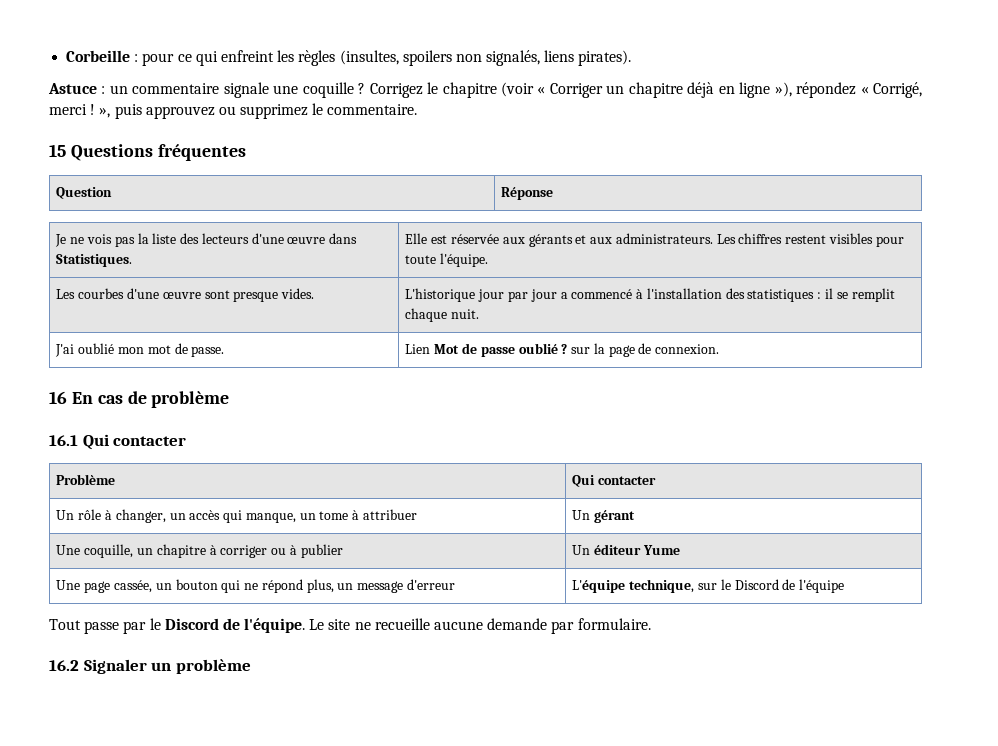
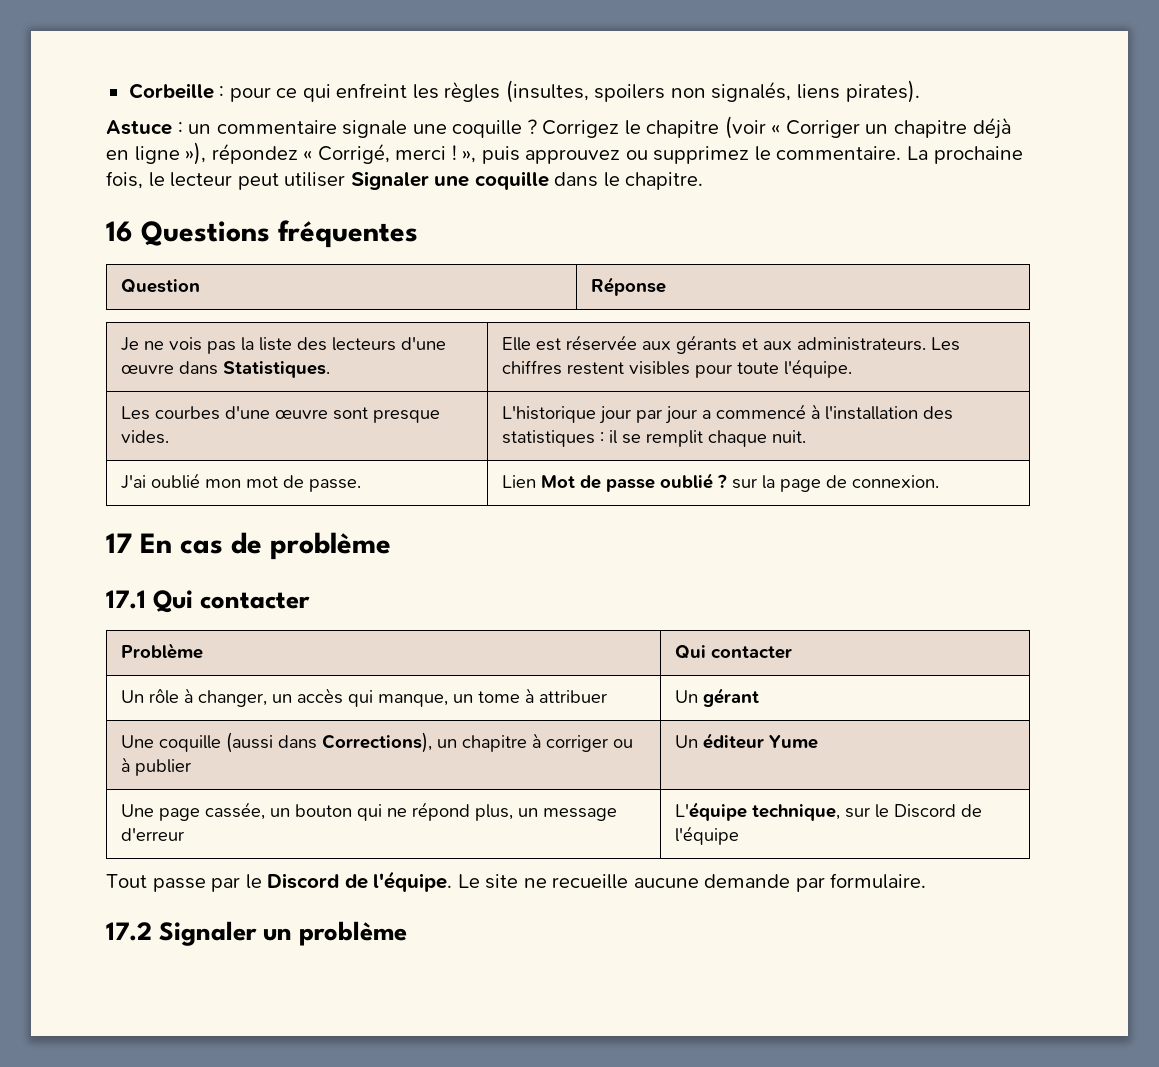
[49,144,66,157] // 15 -> [907,146,1023,164] [106,171,704,190] [106,221,133,242] La prochaine fois, le lecteur peut utiliser Signaler une coquille dans le chapitre. // 16
[49,391,67,404] 16 -> [106,533,132,553] 17
[49,435,78,446] 16.1 -> [106,590,146,609] 17.1
[84,544,134,558] coquille, -> [158,732,432,753] coquille (aussi dans Corrections),
[49,660,79,671] 16.2 -> [106,922,152,941] 17.2

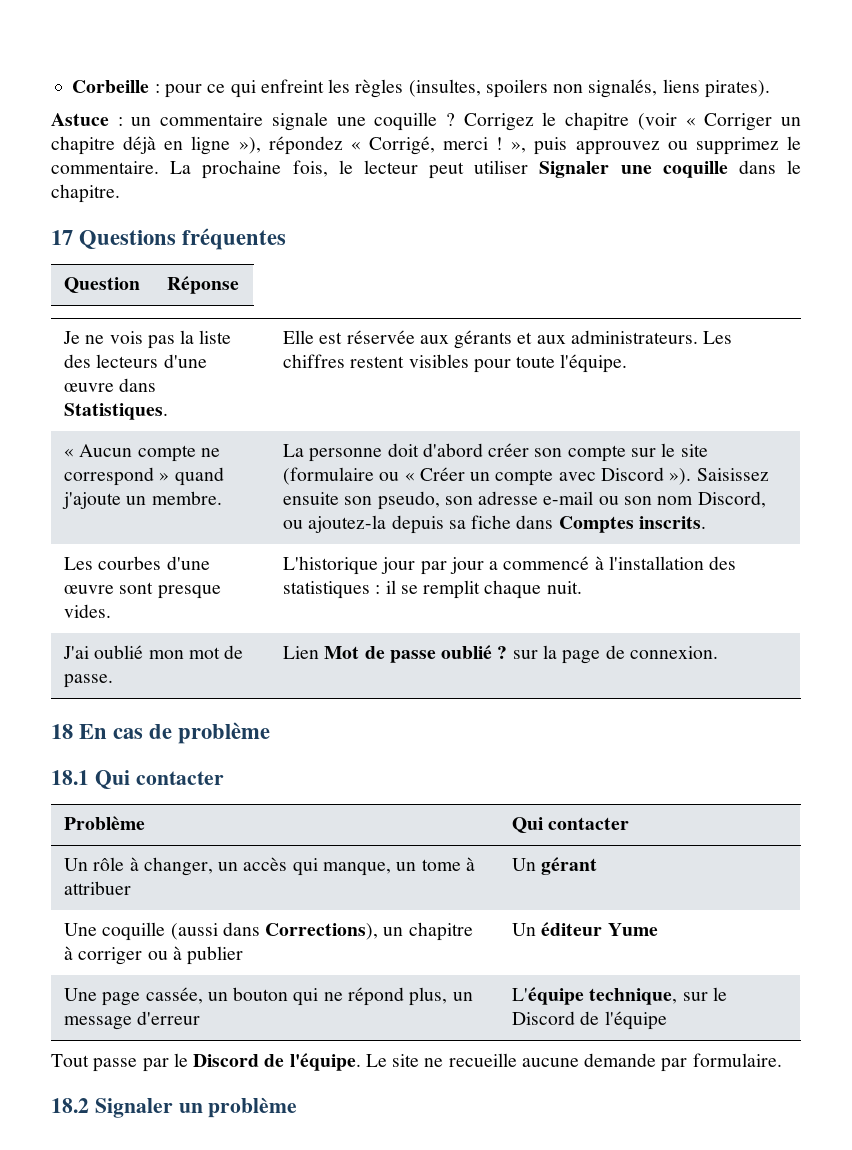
[106,221,133,242] 16 -> [51,230,73,245] 17
(852, 368) none -> [64,444,220,462] [64,467,224,486] [62,491,222,509] [283,443,708,462] [283,467,769,486] [283,491,766,510] [283,515,707,534] // « Aucun compte ne correspond » quand j'ajoute un membre. | La personne doit d'abord créer son compte sur le site (formulaire ou « Créer un compte avec Discord »). Saisissez ensuite son pseudo, son adresse e-mail ou son nom Discord, ou ajoutez-la depuis sa fiche dans Comptes inscrits.
[106,533,132,553] 17 -> [51,724,73,739] 18
[106,590,146,609] 17.1 -> [51,770,89,785] 18.1
[106,922,152,941] 17.2 -> [51,1098,89,1113] 18.2

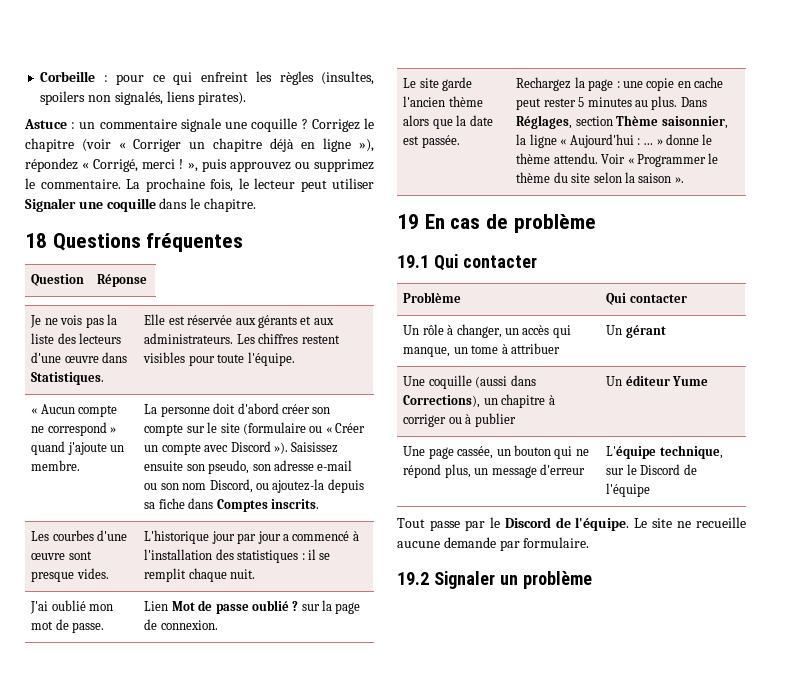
[51,230,73,245] 17 -> [25,233,47,248] 18
[51,724,73,739] // 18 -> [403,77,473,91] [403,96,483,107] [403,115,493,129] [403,135,460,148] [516,77,724,91] [516,96,707,110] [516,115,728,129] [516,134,713,148] [516,153,719,167] [516,172,684,183] [397,214,419,229] // Le site garde l'ancien thème alors que la date est passée. | Rechargez la page : une copie en cache peut rester 5 minutes au plus. Dans Réglages, section Thème saisonnier, la ligne « Aujourd'hui : … » donne le thème attendu. Voir « Programmer le thème du site selon la saison ». // 19
[51,770,89,785] 18.1 -> [397,255,429,268] 19.1
[51,1098,89,1113] 18.2 -> [397,572,429,585] 19.2

